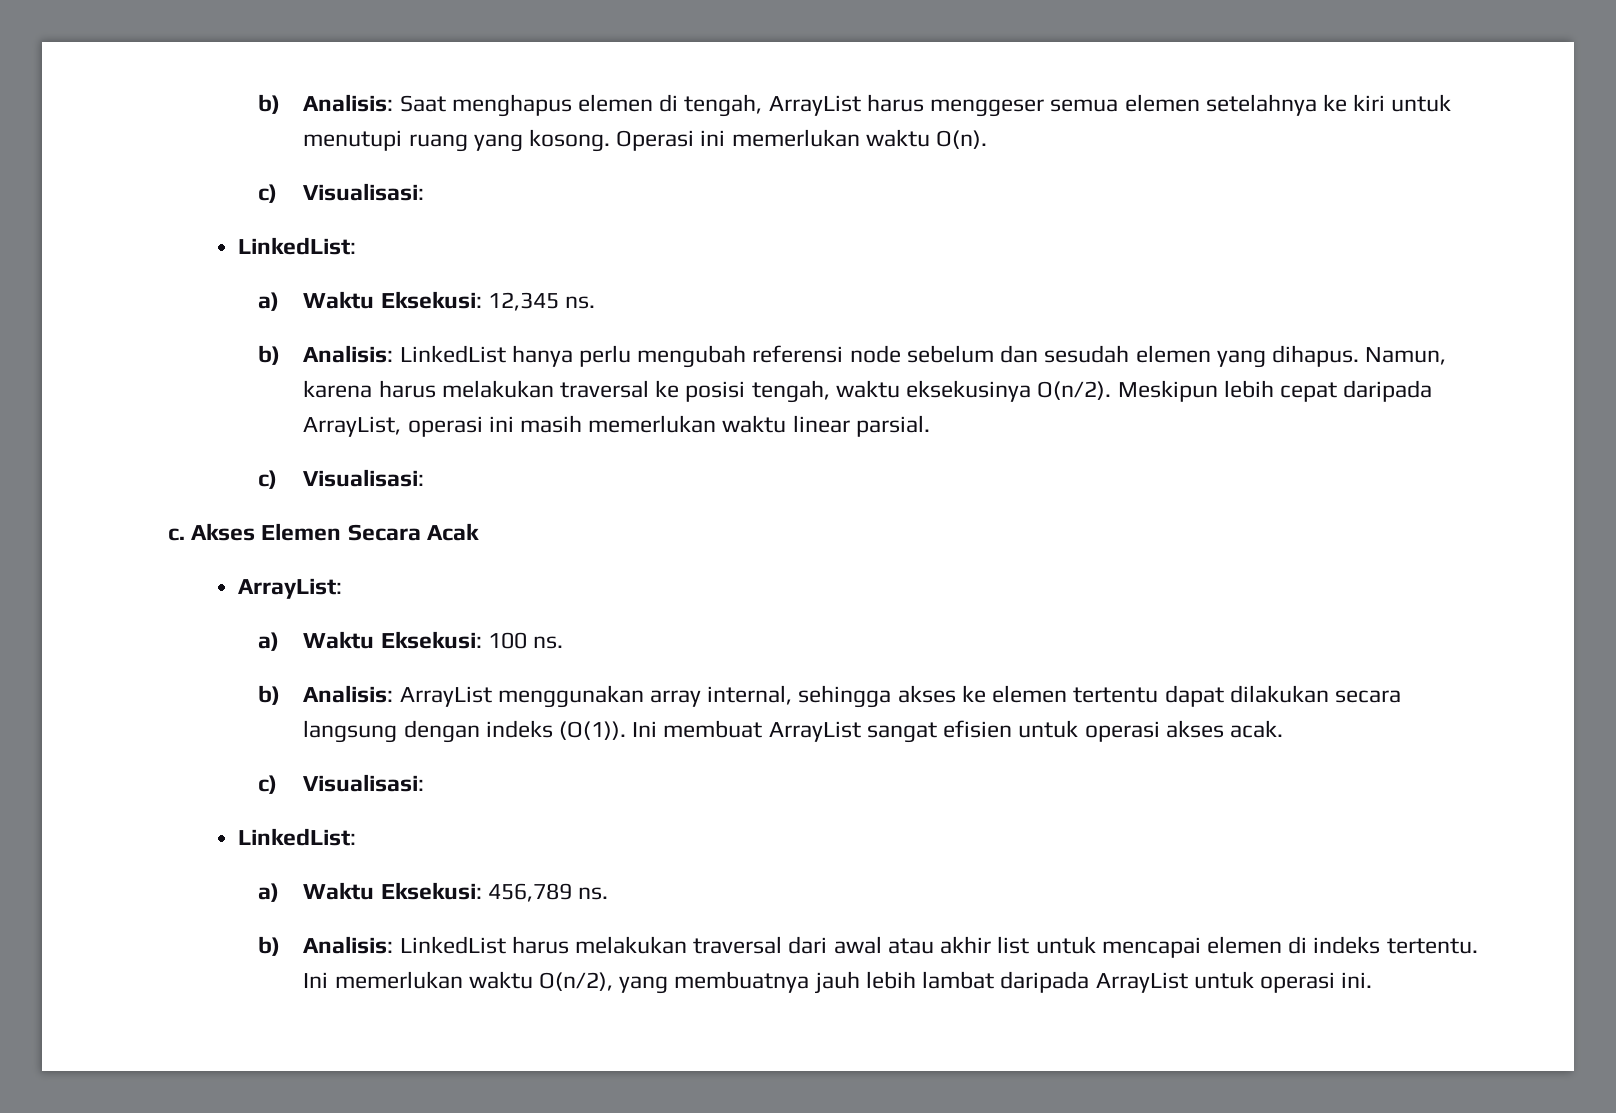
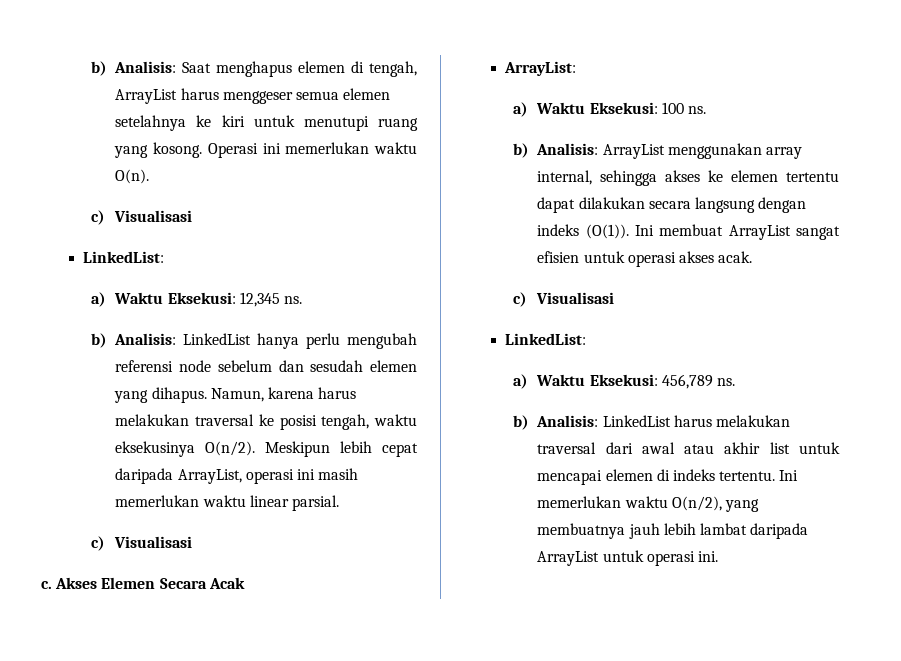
[303,183,425,201] Visualisasi: -> [114,210,193,222] Visualisasi
[303,469,425,487] Visualisasi: -> [114,536,193,548] Visualisasi
[303,774,425,792] Visualisasi: -> [536,292,615,304] Visualisasi

